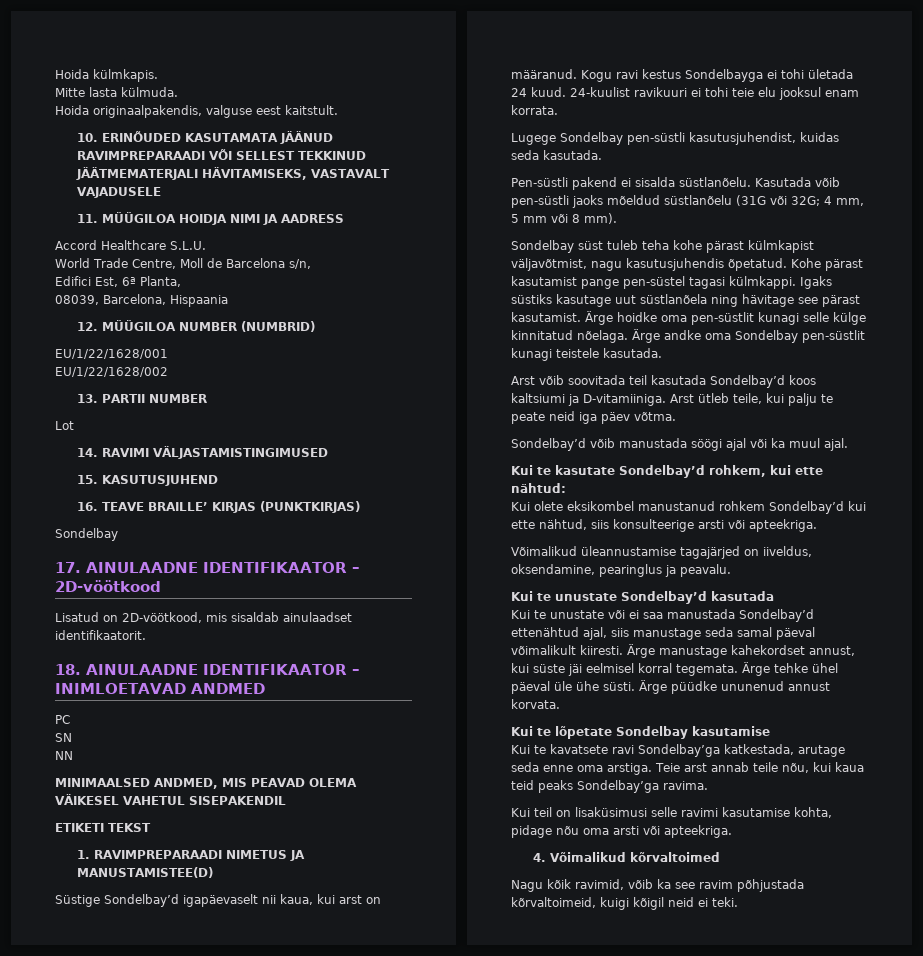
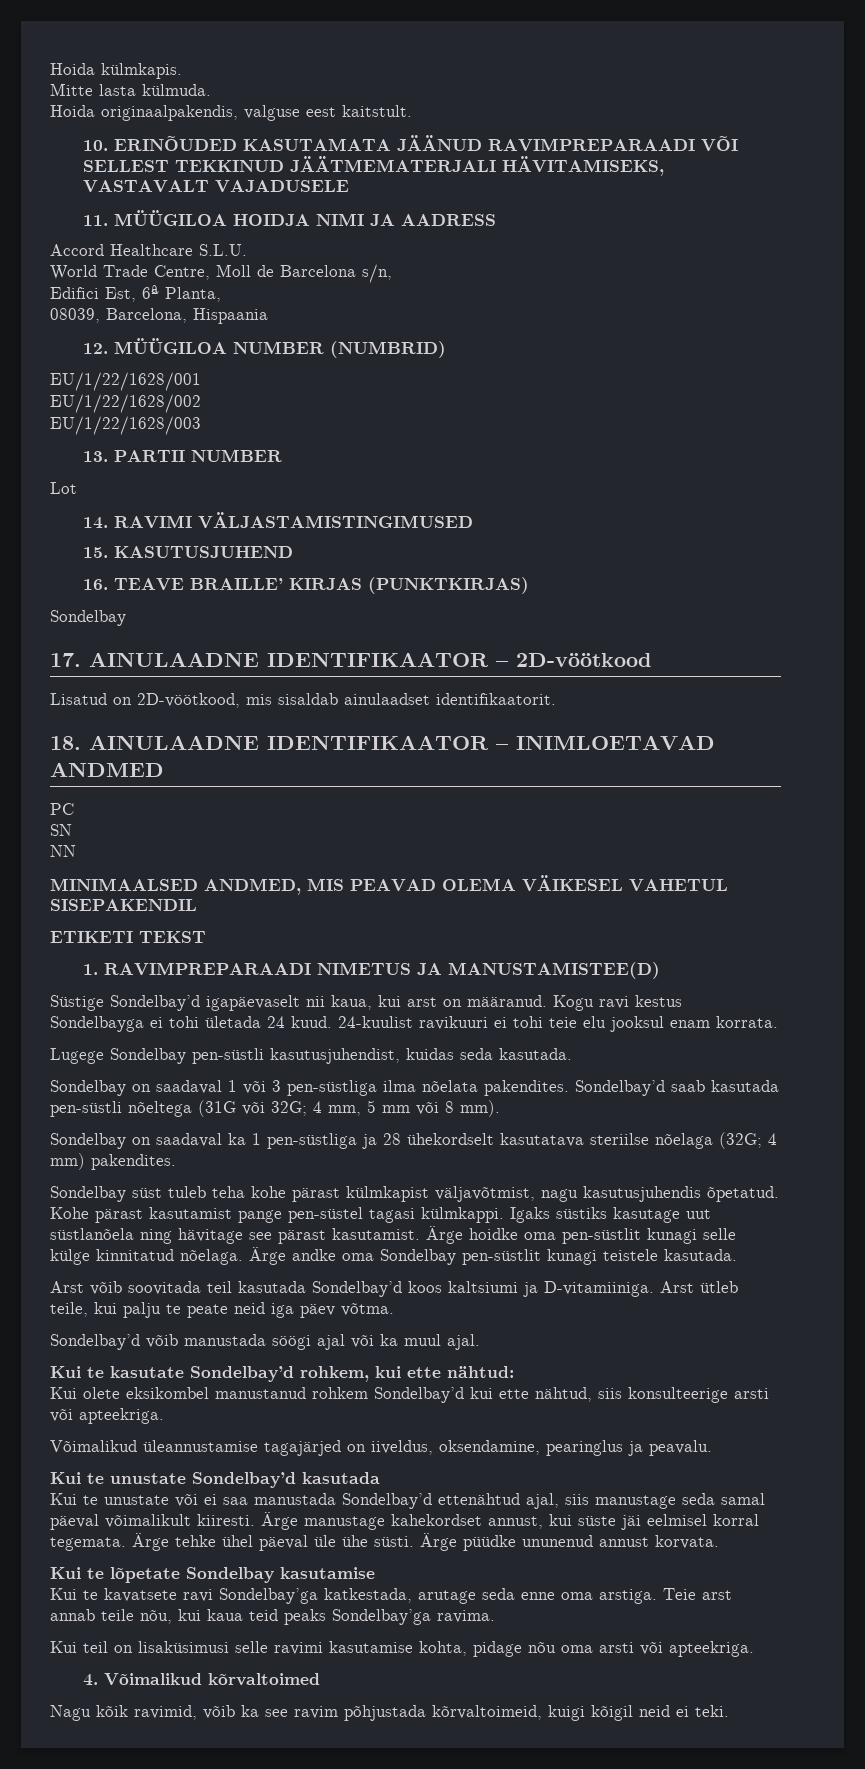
(168, 372) none -> [50,416,201,435] // EU/1/22/1628/003
[511,177,840,190] [511,195,732,208] Pen-süstli pakend ei sisalda süstlanõelu. Kasutada võib pen-süstli jaoks mõeldud süstlanõelu -> [50,1080,779,1096] [50,1101,192,1117] Sondelbay on saadaval 1 või 3 pen-süstliga ilma nõelata pakendites. Sondelbay’d saab kasutada pen-süstli nõeltega
(617, 218) none -> [50,1132,777,1149] [50,1153,176,1170] // Sondelbay on saadaval ka 1 pen-süstliga ja 28 ühekordselt kasutatava steriilse nõelaga (32G; 4 mm) pakendites.

